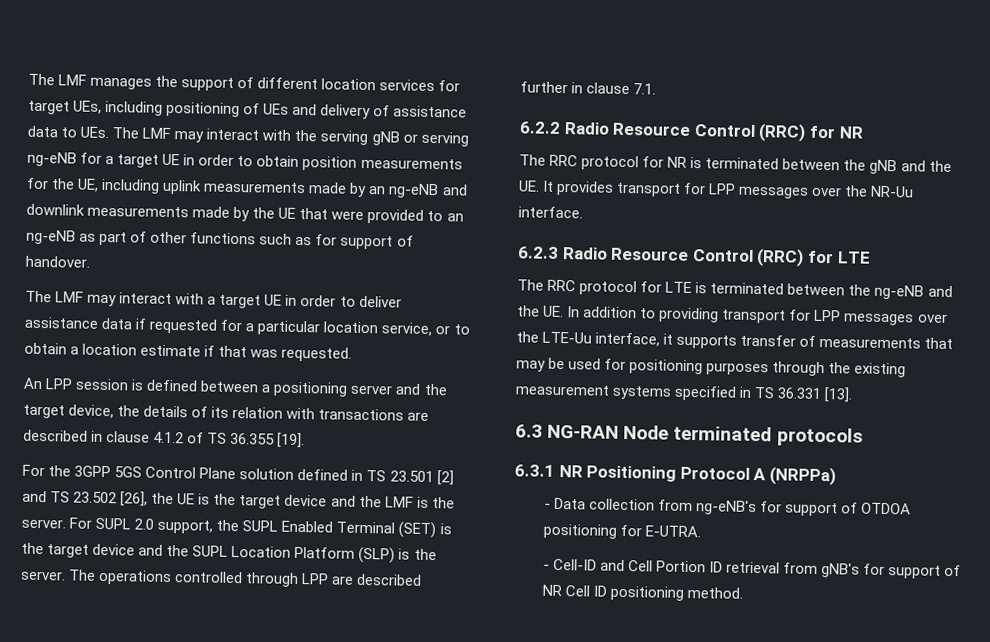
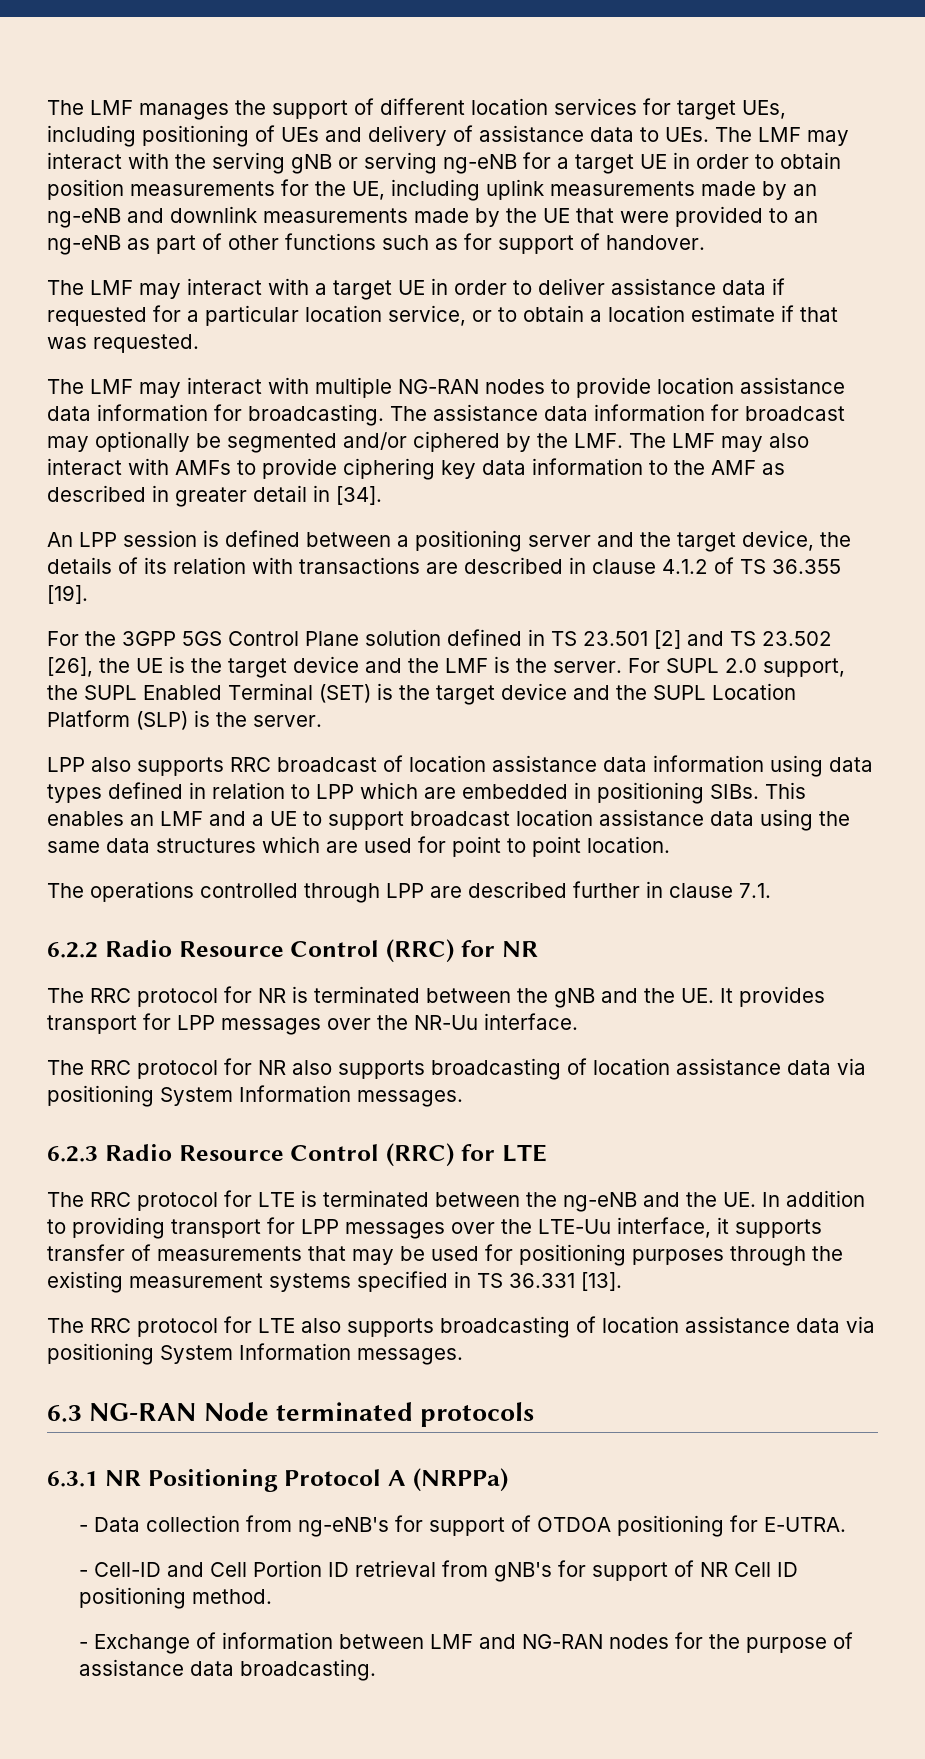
(353, 354) none -> [47,377,845,398] [47,404,845,426] [47,431,809,453] [47,458,785,480] [47,485,382,507] // The LMF may interact with multiple NG-RAN nodes to provide location assistance data information for broadcasting. The assistance data information for broadcast may optionally be segmented and/or ciphered by the LMF. The LMF may also interact with AMFs to provide ciphering key data information to the AMF as described in greater detail in [34].
(66, 575) none -> [47,755,873,777] [47,782,806,804] [47,809,850,831] [47,836,670,857] // LPP also supports RRC broadcast of location assistance data information using data types defined in relation to LPP which are embedded in positioning SIBs. This enables an LMF and a UE to support broadcast location assistance data using the same data structures which are used for point to point location. //
(583, 212) none -> [47,1058,866,1080] [47,1085,463,1107] // The RRC protocol for NR also supports broadcasting of location assistance data via positioning System Information messages.
(854, 395) none -> [47,1316,875,1338] [47,1343,463,1365] // The RRC protocol for LTE also supports broadcasting of location assistance data via positioning System Information messages.
(743, 592) none -> [79,1632,854,1654] [79,1659,377,1681] // - Exchange of information between LMF and NG-RAN nodes for the purpose of assistance data broadcasting.

